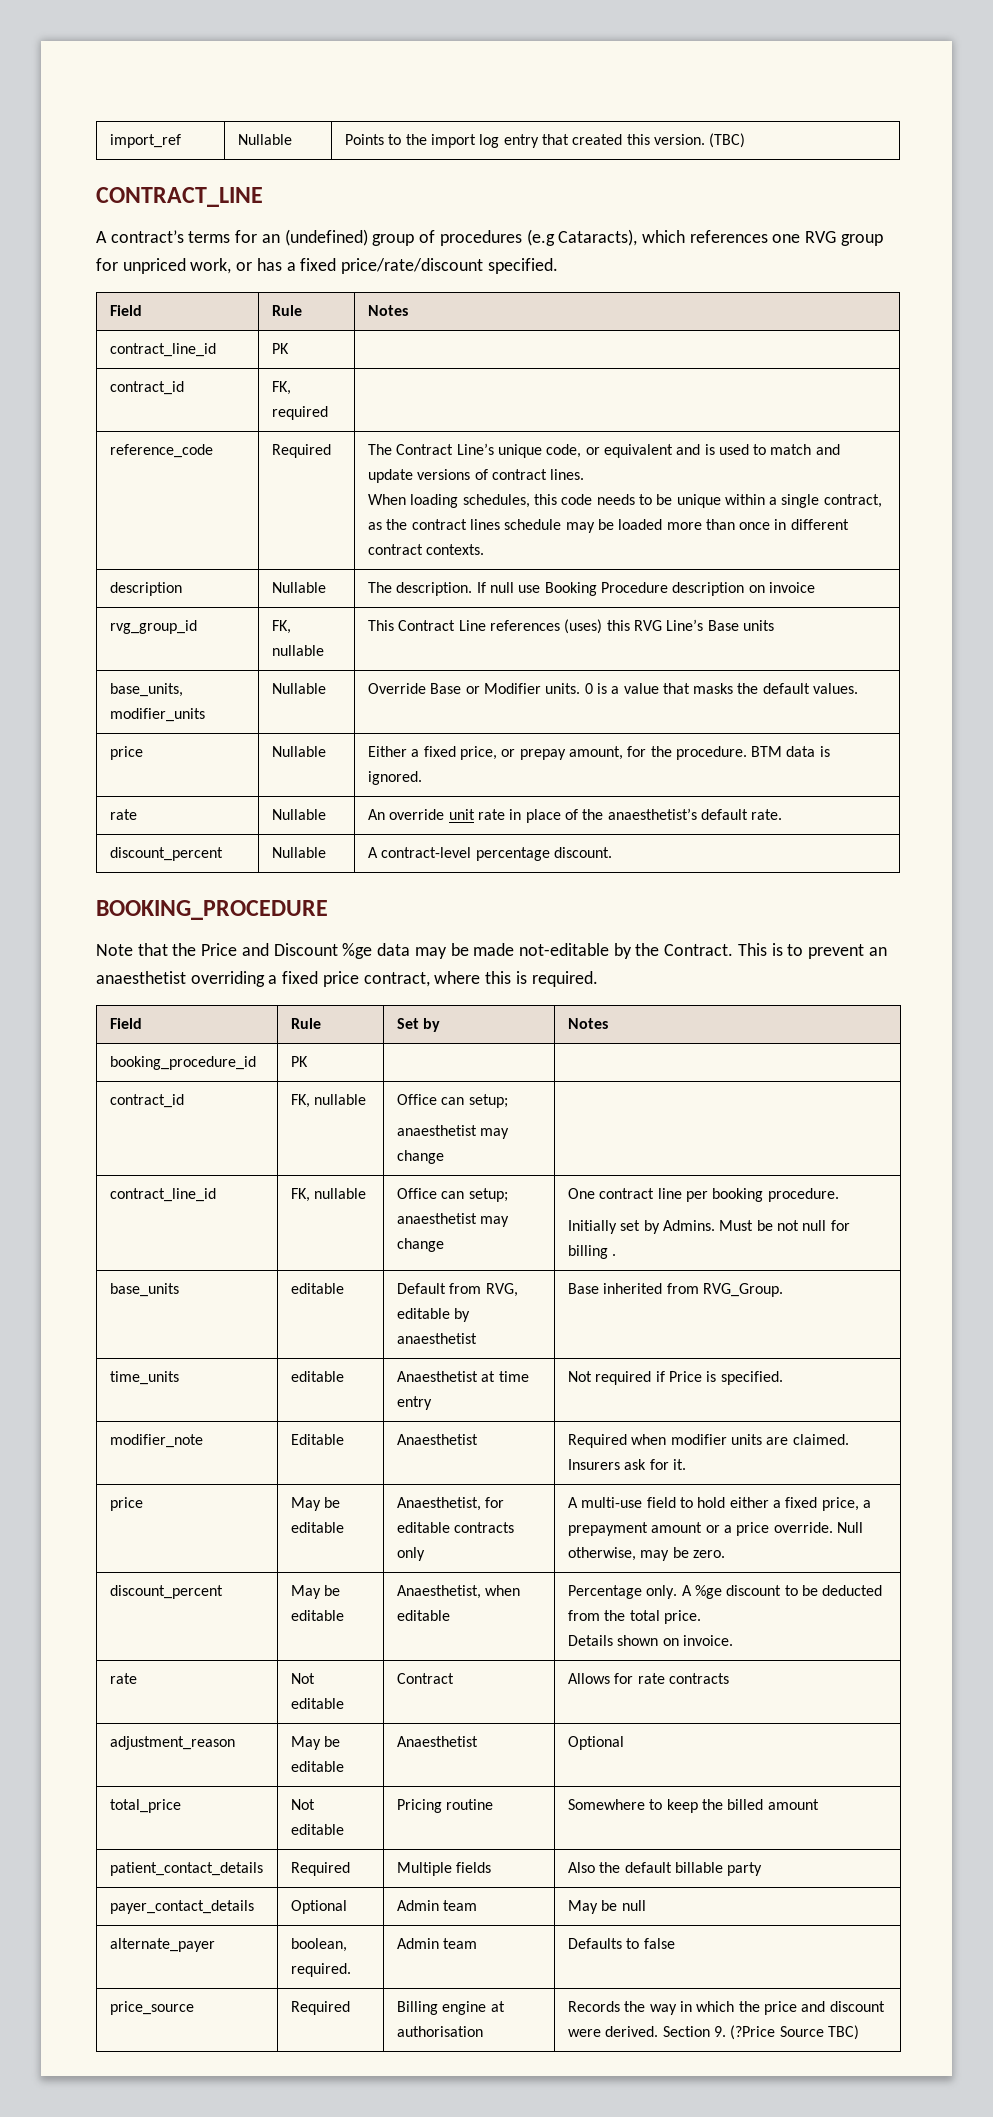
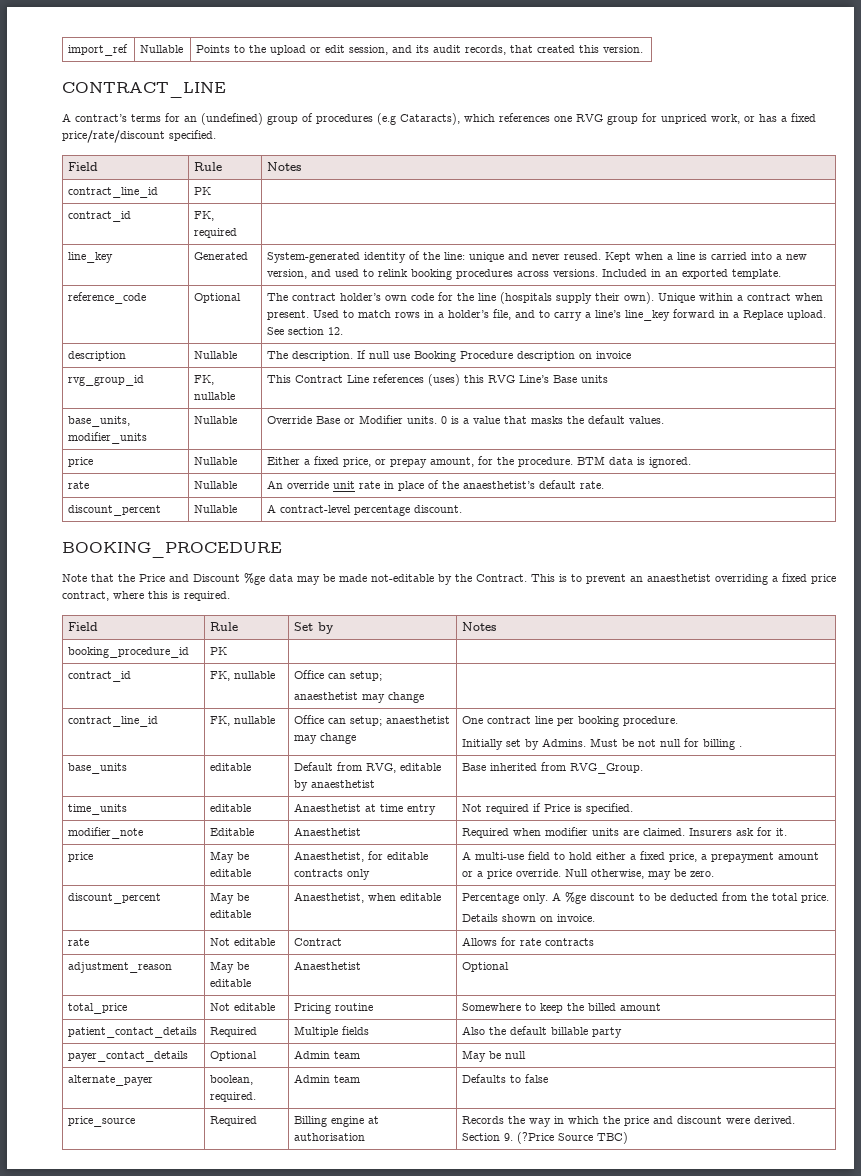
[430,134,539,148] import log entry -> [270,45,507,55] upload or edit session, and its audit records,
[709,133,746,148] (TBC) -> (644, 49) none
(328, 413) none -> [68,252,114,263] [194,252,249,260] [267,251,808,263] [267,269,782,280] // line_key | Generated | System-generated identity of the line: unique and never reused. Kept when a line is carried into a new version, and used to relink booking procedures across versions. Included in an exported template.
[271,444,331,458] [367,443,840,458] [367,469,585,483] [367,494,882,508] [367,519,849,533] [367,544,485,555] Required | The Contract Line’s unique code, or equivalent and is used to match and update versions of contract lines. // When loading schedules, this code needs to be unique within a single contract, as the contract lines schedule may be loaded more than once in different contract contexts. -> [194,293,242,303] [267,292,824,304] [267,309,827,321] [267,327,344,335] Optional | The contract holder’s own code for the line (hospitals supply their own). Unique within a contract when present. Used to match rows in a holder’s file, and to carry a line’s line_key forward in a Replace upload. See section 12.

